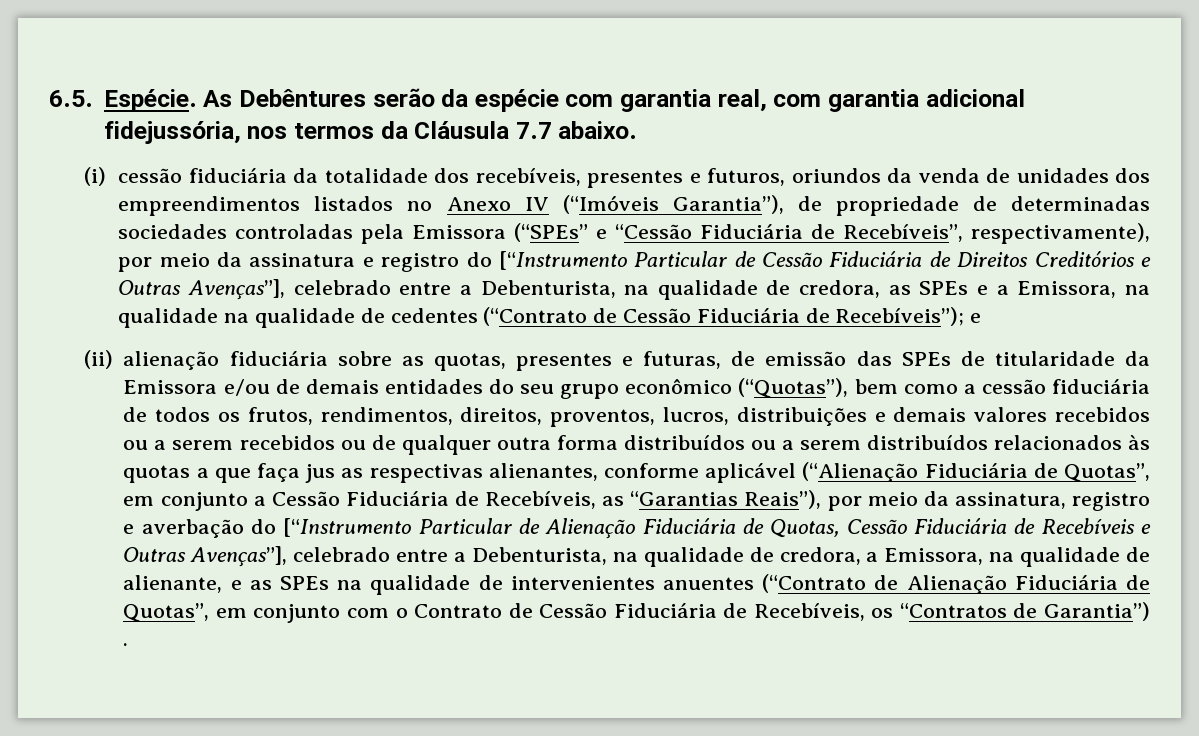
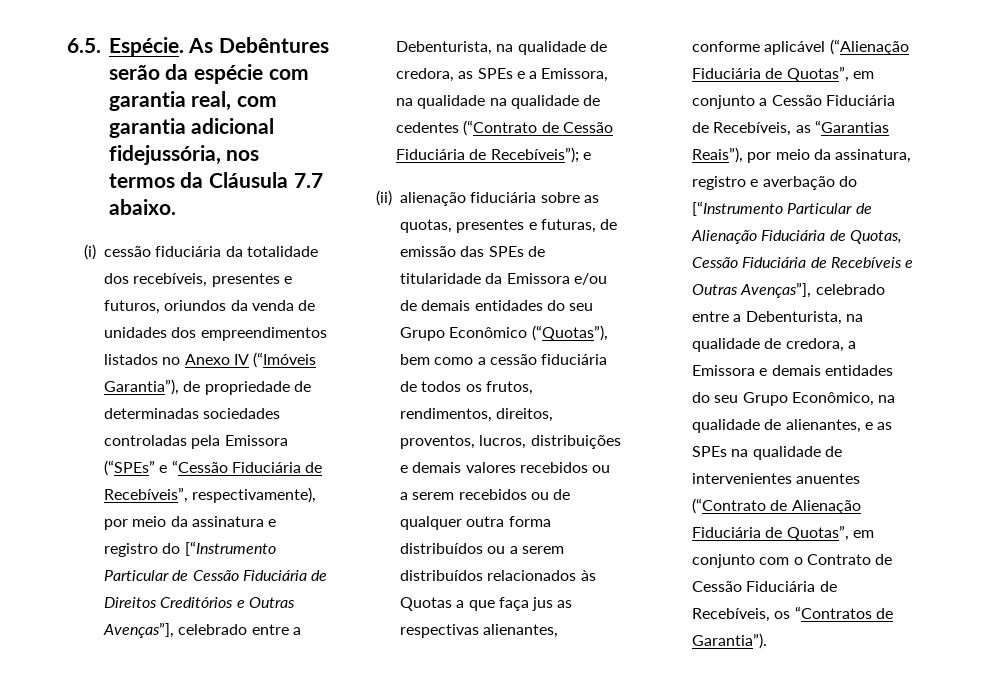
[560,379,733,399] grupo econômico -> [400,327,528,341] Grupo Econômico
[123,465,191,483] quotas -> [400,597,453,611] Quotas
[884,547,1151,567] [123,575,223,593] Emissora, na qualidade de alienante, -> [692,365,893,376] [692,392,895,406] [692,419,861,433] Emissora e demais entidades do seu Grupo Econômico, na qualidade de alienantes,
[1044,602,1150,621] [123,643,129,646] Garantia”) . -> [692,633,768,649] Garantia”).

